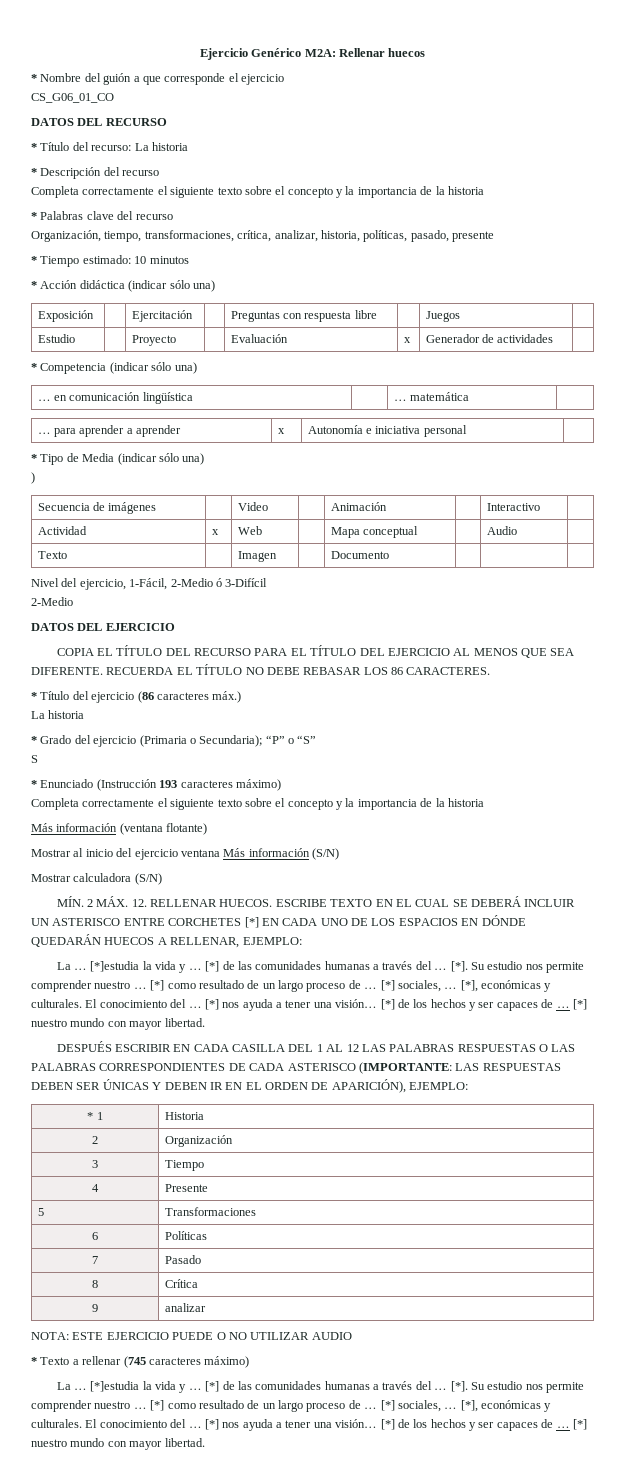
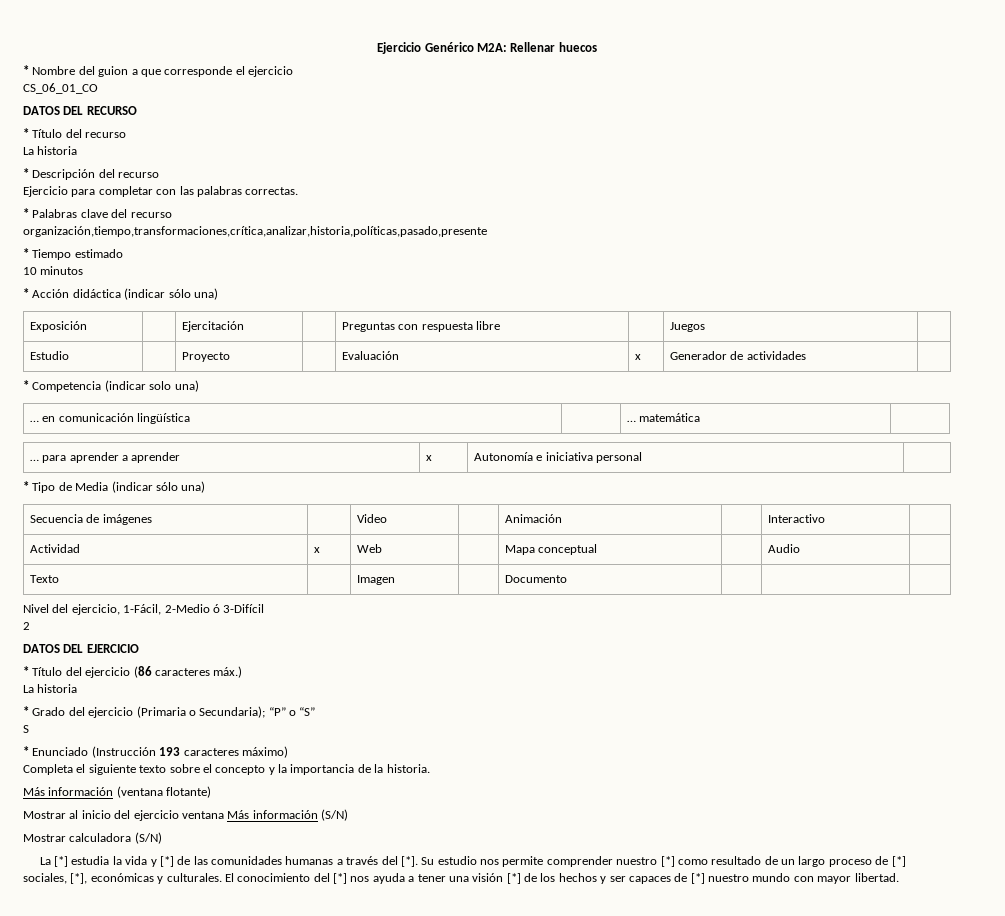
[103,73,132,85] guión -> [98,66,129,77] guion
[31,93,114,103] CS_G06_01_CO -> [23,83,98,94] CS_06_01_CO
[91,145,132,151] recurso: -> [85,132,127,138] recurso //
[31,186,484,198] Completa correctamente el siguiente texto sobre el concepto y la importancia de la historia -> [23,186,299,197] Ejercicio para completar con las palabras correctas.
[31,230,494,242] Organización, tiempo, transformaciones, crítica, analizar, historia, políticas, pasado, presente -> [23,226,487,237] organización,tiempo,transformaciones,crítica,analizar,historia,políticas,pasado,presente
[82,255,131,264] estimado: -> [74,249,123,258] estimado //
[151,362,172,371] sólo -> [149,381,172,390] solo
[31,472,35,484] // ) -> (206, 487) none
[31,597,73,606] 2-Medio -> [23,622,30,630] 2
[56,645,575,658] [31,664,491,675] // COPIA EL TÍTULO DEL RECURSO PARA EL TÍTULO DEL EJERCICIO AL MENOS QUE SEA DIFERENTE. RECUERDA EL TÍTULO NO DEBE REBASAR LOS 86 CARACTERES. -> (139, 648) none
[82,799,155,807] correctamente -> (73, 769) none
[447,798,484,807] historia -> [386,764,430,773] historia.
[56,896,576,907] [31,915,526,928] [31,934,302,948] [56,961,585,973] [31,980,552,992] [31,999,587,1011] [31,1018,205,1030] [56,1041,576,1052] [31,1062,561,1074] [31,1079,469,1093] [87,1112,103,1120] [164,1112,204,1120] [92,1136,98,1144] [164,1135,233,1147] [92,1160,98,1168] [164,1160,204,1171] [92,1184,99,1192] [164,1184,208,1192] [37,1208,44,1216] [164,1207,256,1216] [92,1232,98,1240] [164,1231,207,1240] [92,1256,98,1264] [164,1255,201,1264] [92,1280,98,1288] [164,1279,198,1288] [92,1304,98,1312] [164,1303,206,1312] [31,1332,352,1340] [31,1356,250,1368] [56,1381,585,1393] [31,1400,552,1412] [31,1419,587,1431] [31,1438,205,1450] MÍN. 2 MÁX. 12. RELLENAR HUECOS. ESCRIBE TEXTO EN EL CUAL SE DEBERÁ INCLUIR UN ASTERISCO ENTRE CORCHETES [*] EN CADA UNO DE LOS ESPACIOS EN DÓNDE QUEDARÁN HUECOS A RELLENAR, EJEMPLO: // La … [*]estudia la vida y … [*] de las comunidades humanas a través del … [*]. Su estudio nos permite comprender nuestro … [*] como resultado de un largo proceso de … [*] sociales, … [*], económicas y culturales. El conocimiento del … [*] nos ayuda a tener una visión… [*] de los hechos y ser capaces de … [*] nuestro mundo con mayor libertad. // DESPUÉS ESCRIBIR EN CADA CASILLA DEL 1 AL 12 LAS PALABRAS RESPUESTAS O LAS PALABRAS CORRESPONDIENTES DE CADA ASTERISCO (IMPORTANTE: LAS RESPUESTAS DEBEN SER ÚNICAS Y DEBEN IR EN EL ORDEN DE APARICIÓN), EJEMPLO: // * 1 | Historia // 2 | Organización // 3 | Tiempo // 4 | Presente // 5 | Transformaciones // 6 | Políticas // 7 | Pasado // 8 | Crítica // 9 | analizar // NOTA: ESTE EJERCICIO PUEDE O NO UTILIZAR AUDIO // * Texto a rellenar (745 caracteres máximo) // La … [*]estudia la vida y … [*] de las comunidades humanas a través del … [*]. Su estudio nos permite comprender nuestro … [*] como resultado de un largo proceso de … [*] sociales, … [*], económicas y culturales. El conocimiento del … [*] nos ayuda a tener una visión… [*] de los hechos y ser capaces de … [*] nuestro mundo con mayor libertad. -> [39,856,906,867] [23,873,899,884] La [*] estudia la vida y [*] de las comunidades humanas a través del [*]. Su estudio nos permite comprender nuestro [*] como resultado de un largo proceso de [*] sociales, [*], económicas y culturales. El conocimiento del [*] nos ayuda a tener una visión [*] de los hechos y ser capaces de [*] nuestro mundo con mayor libertad.

